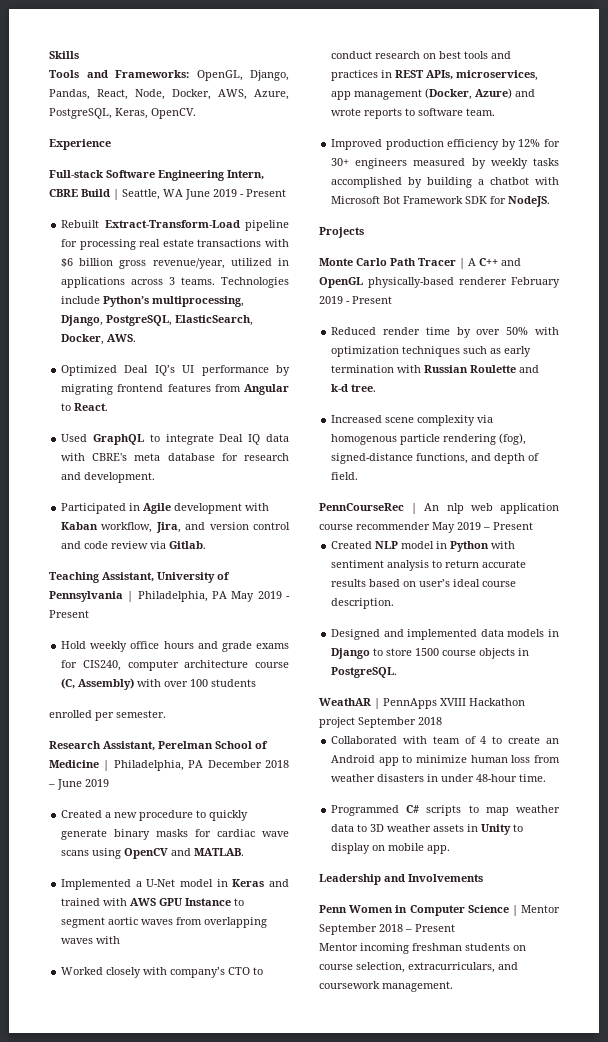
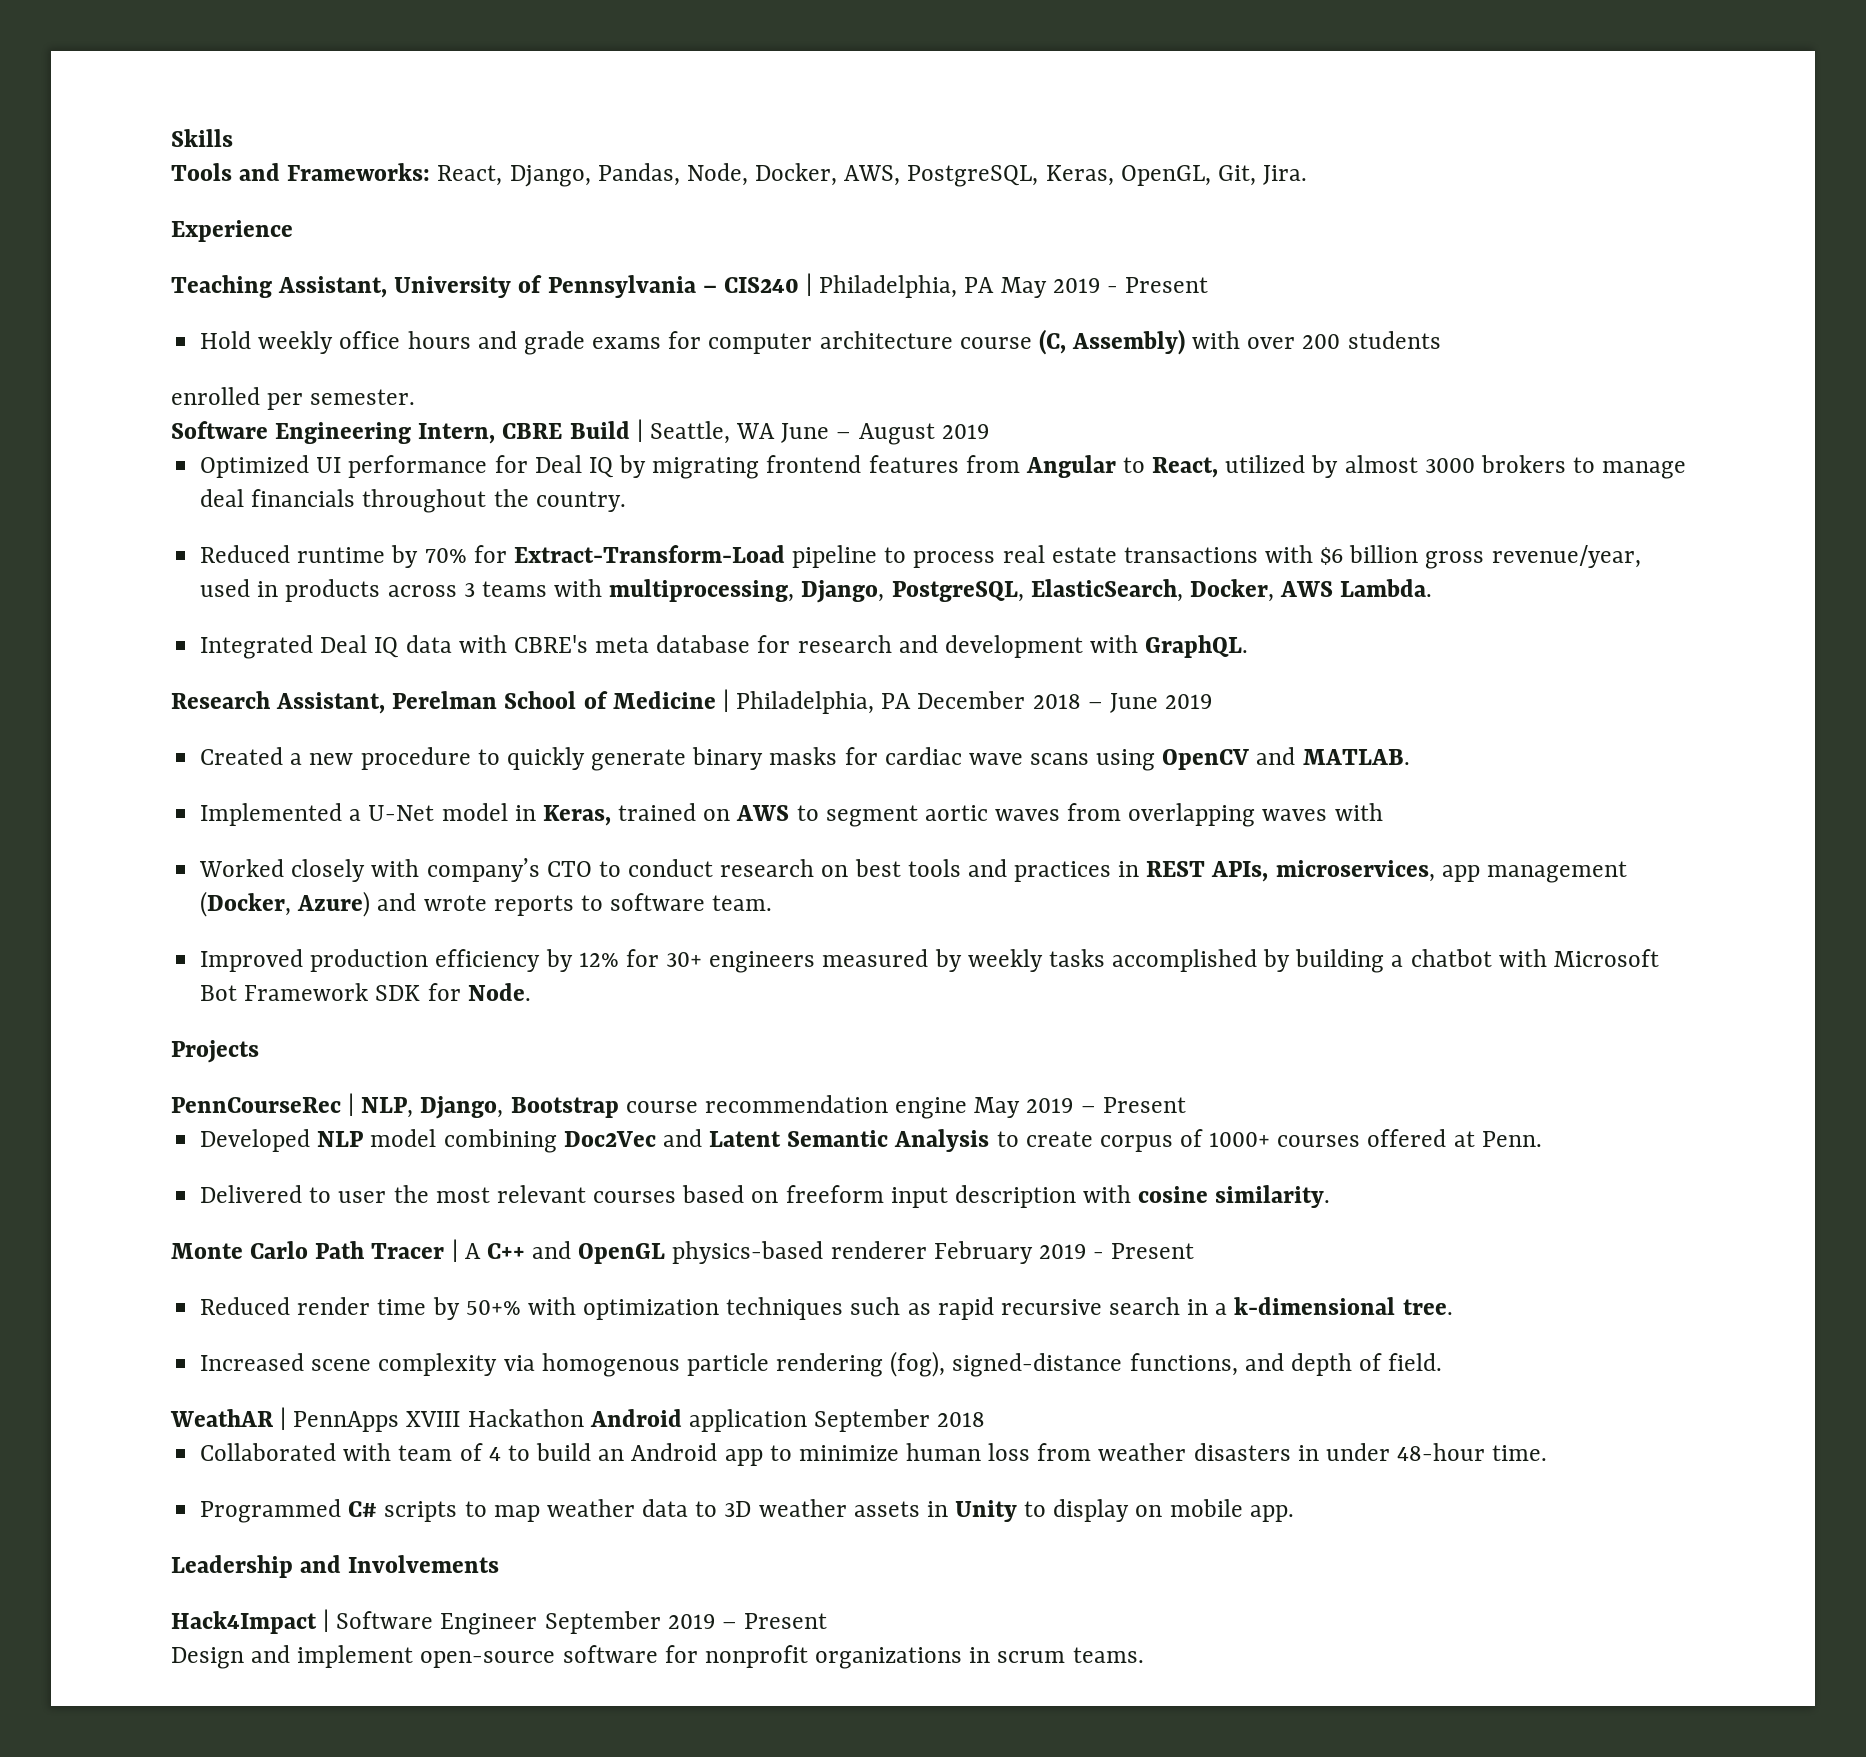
[196,70,243,81] OpenGL, -> [437,165,503,186] React,
[97,89,128,100] React, -> (680, 174) none
[254,89,289,100] Azure, -> (901, 175) none
[151,108,196,119] [49,139,111,150] [49,170,264,181] [49,189,286,200] [61,220,289,231] [61,239,289,250] [61,258,289,269] [61,277,289,288] [61,296,245,307] [61,315,254,326] [61,334,137,345] [61,365,290,376] [61,384,289,395] [61,403,109,411] [61,434,289,445] [61,453,289,461] [61,472,156,483] [61,503,270,514] [61,522,290,533] [61,541,207,549] OpenCV. // Experience // Full-stack Software Engineering Intern, CBRE Build | Seattle, WA June 2019 - Present // Rebuilt Extract-Transform-Load pipeline for processing real estate transactions with $6 billion gross revenue/year, utilized in applications across 3 teams. Technologies include Python’s multiprocessing, Django, PostgreSQL, ElasticSearch, Docker, AWS. // Optimized Deal IQ’s UI performance by migrating frontend features from Angular to React. // Used GraphQL to integrate Deal IQ data with CBRE's meta database for research and development. // Participated in Agile development with Kaban workflow, Jira, and version control and code review via Gitlab. -> [1120,165,1308,186] [171,220,293,242] OpenGL, Git, Jira. // Experience
(123, 596) none -> [702,277,799,293] – CIS240
[82,660,121,671] CIS240, -> (702, 340) none
[190,679,209,687] 100 -> [1302,334,1341,349] 200
(166, 714) none -> [171,419,989,445] [200,455,1687,479] [200,489,626,513] [200,545,1641,569] [200,579,1433,603] [200,635,1249,659] // Software Engineering Intern, CBRE Build | Seattle, WA June – August 2019 // Optimized UI performance for Deal IQ by migrating frontend features from Angular to React, utilized by almost 3000 brokers to manage deal financials throughout the country. // Reduced runtime by 70% for Extract-Transform-Load pipeline to process real estate transactions with $6 billion gross revenue/year, used in products across 3 teams with multiprocessing, Django, PostgreSQL, ElasticSearch, Docker, AWS Lambda. // Integrated Deal IQ data with CBRE's meta database for research and development with GraphQL.
[232,879,289,887] [61,898,232,906] Keras and trained with AWS GPU Instance -> [542,803,790,826] Keras, trained on AWS
[508,196,551,207] NodeJS. -> [467,983,531,1001] Node.
(364, 232) none -> [171,1093,1186,1119] [200,1129,1542,1153] [200,1185,1331,1208] // PennCourseRec | NLP, Django, Bootstrap course recommendation engine May 2019 – Present // Developed NLP model combining Doc2Vec and Latent Semantic Analysis to create corpus of 1000+ courses offered at Penn. // Delivered to user the most relevant courses based on freeform input description with cosine similarity.
[368,277,454,288] physically-based -> [672,1241,824,1264] physics-based
[476,327,529,335] over 50% -> [465,1300,521,1315] 50+%
[504,346,532,357] [331,365,540,373] [331,384,349,392] early termination with Russian Roulette and k-d -> [937,1297,1396,1320] rapid recursive search in a k-dimensional
[319,503,559,514] [319,522,533,533] [331,541,516,552] [331,560,527,571] [331,579,517,587] [331,598,395,609] [331,629,559,640] [331,648,530,659] [331,667,398,678] // PennCourseRec | An nlp web application course recommender May 2019 – Present // Created NLP model in Python with sentiment analysis to return accurate results based on user’s ideal course description. // Designed and implemented data models in Django to store 1500 course objects in PostgreSQL. -> (1443, 1362) none
[319,717,355,728] project -> [589,1409,807,1432] Android application
[508,736,541,744] create -> [536,1443,592,1461] build
[319,905,560,916] [319,924,455,935] [319,943,526,954] [319,962,518,973] [319,981,453,992] Penn Women in Computer Science | Mentor September 2018 – Present // Mentor incoming freshman students on course selection, extracurriculars, and coursework management. -> [171,1609,828,1635] [171,1645,1144,1669] Hack4Impact | Software Engineer September 2019 – Present // Design and implement open-source software for nonprofit organizations in scrum teams.

